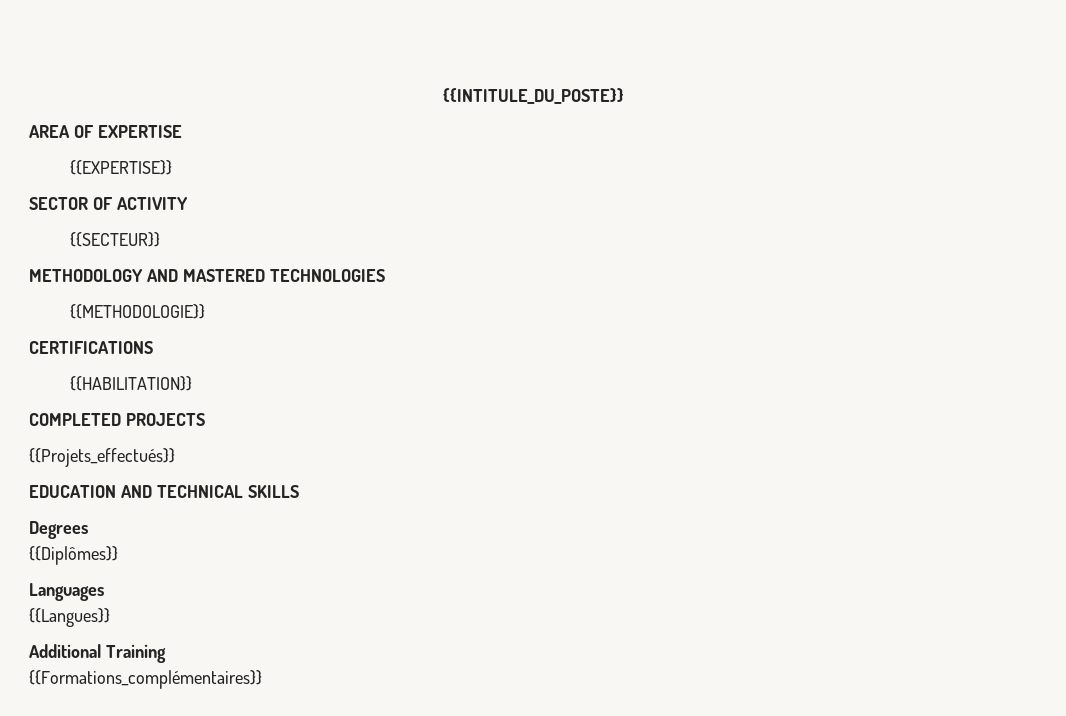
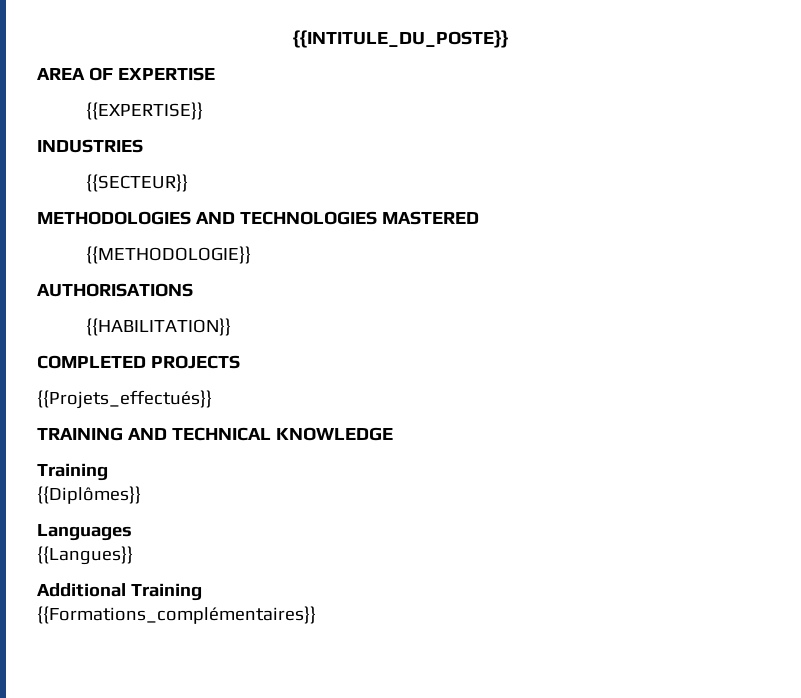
[29,197,188,210] [70,232,161,247] [29,269,178,282] SECTOR OF ACTIVITY // {{SECTEUR}} // METHODOLOGY AND -> [37,139,143,153] [86,174,189,192] [37,211,377,225] INDUSTRIES // {{SECTEUR}} // METHODOLOGIES AND TECHNOLOGIES
[269,269,385,282] TECHNOLOGIES -> (479, 218) none
[29,341,153,354] CERTIFICATIONS -> [37,283,193,297] AUTHORISATIONS
[29,485,116,498] EDUCATION -> [37,427,123,441] TRAINING
[247,485,299,498] [29,521,88,539] SKILLS // Degrees -> [275,427,393,441] [37,463,108,481] KNOWLEDGE // Training

